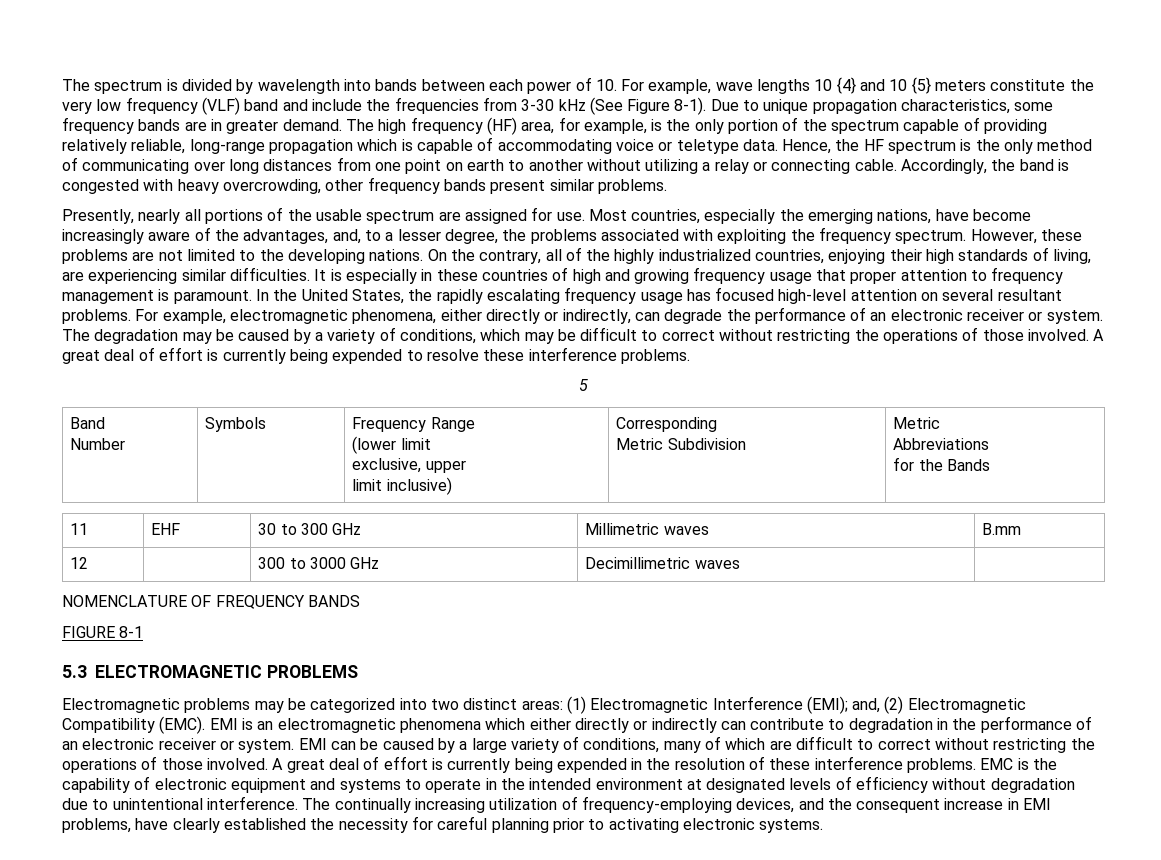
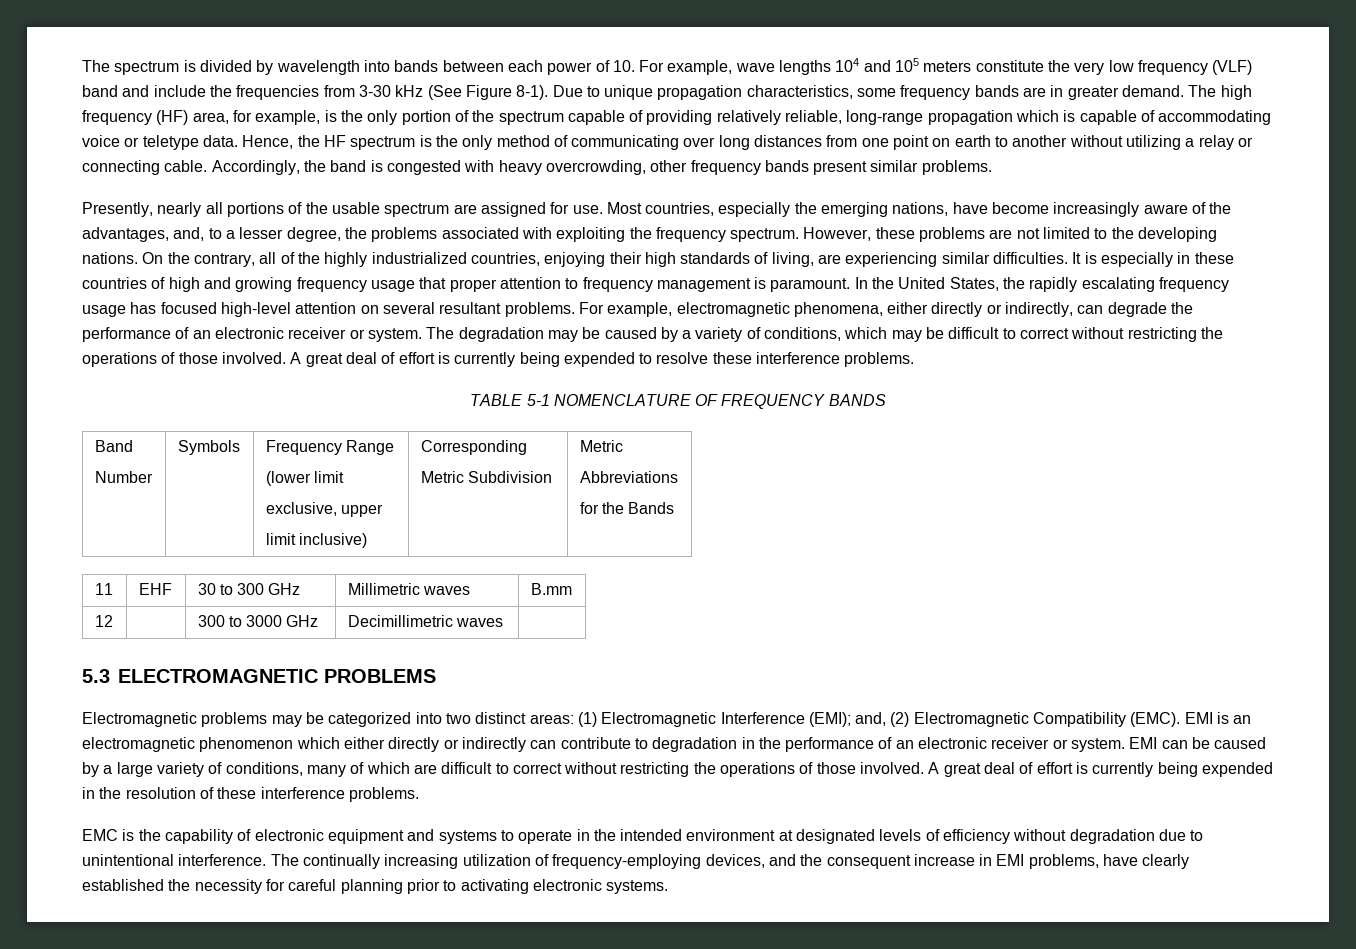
[814,77,931,94] 10 {4} and 10 {5} -> [835,58,920,72] 104 and 105
[579,379,588,391] 5 -> [470,394,886,409] TABLE 5-1 NOMENCLATURE OF FREQUENCY BANDS
[62,595,360,609] [62,626,144,638] // NOMENCLATURE OF FREQUENCY BANDS // FIGURE 8-1 -> (503, 622) none
[399,718,481,733] phenomena -> [199,737,294,752] phenomenon
(977, 765) none -> (419, 794) //

